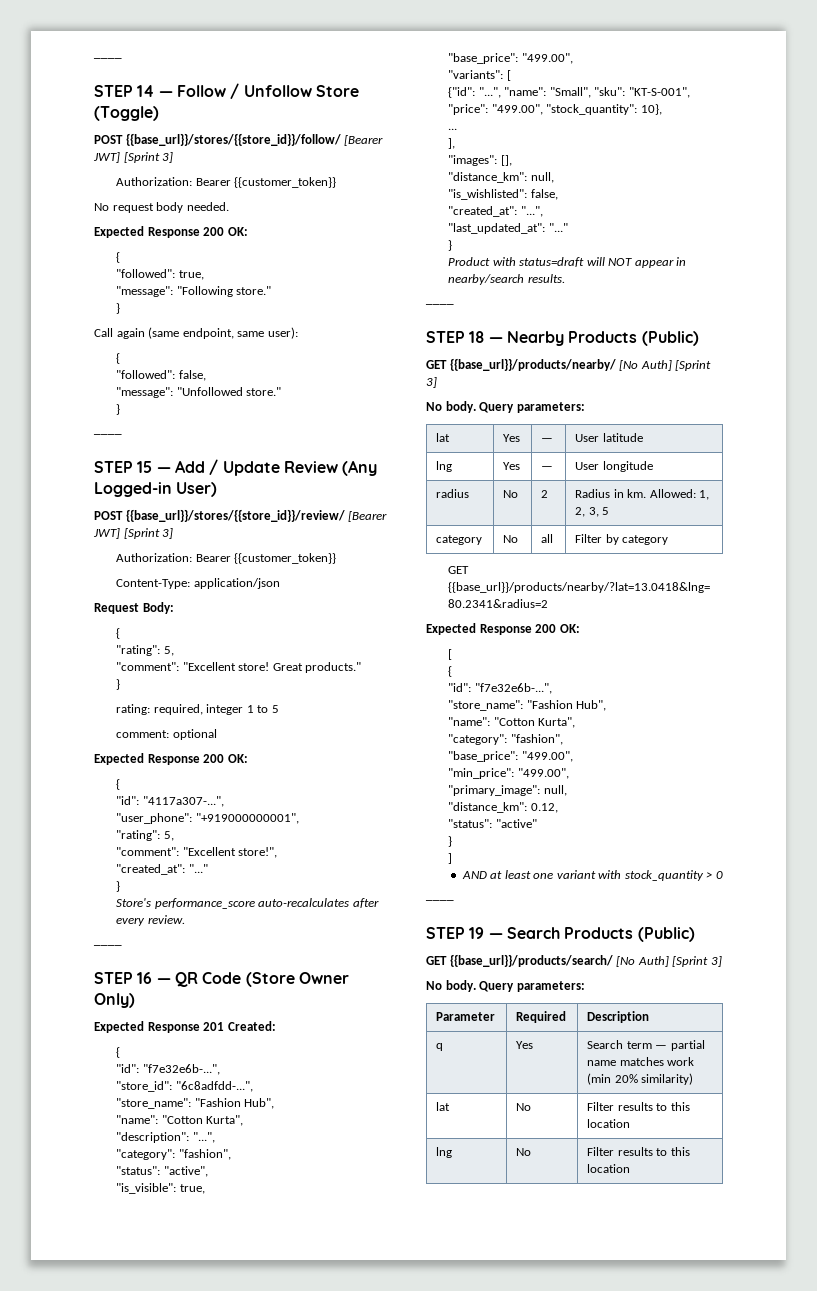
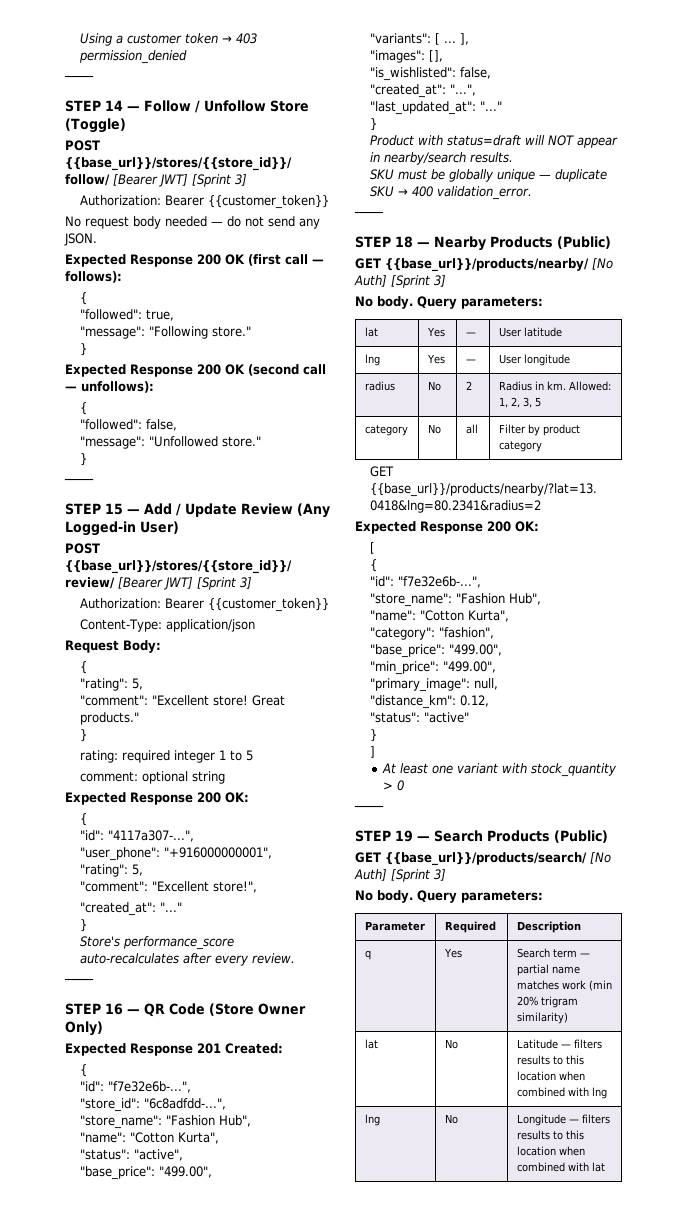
(93, 60) none -> [79,33,257,46] [78,50,187,64] Using a customer token → 403 permission_denied //
[186,202,229,211] [94,226,248,238] needed. // Expected Response 200 OK: -> [165,216,320,229] [64,233,97,246] [65,254,324,267] [65,271,122,283] needed — do not send any JSON. // Expected Response 200 OK (first call — follows):
[94,327,298,339] Call again (same endpoint, same user): -> [65,364,326,377] [65,381,154,393] Expected Response 200 OK (second call — unfollows):
[153,704,203,715] required, -> [121,750,170,763] required
(217, 734) none -> [191,771,225,784] string
[195,813,299,824] "+919000000001", -> [163,847,272,859] "+916000000001",
[116,1132,215,1143] [116,1149,231,1160] // "description": "...", // "category": "fashion", -> (219, 1138) none
[116,1183,205,1194] // "is_visible": true, -> (183, 1155) none
[448,87,690,98] [448,104,662,115] // {"id": "...", "name": "Small", "sku": "KT-S-001", "price": "499.00", "stock_quantity": 10}, // -> (440, 39) none
(458, 129) // -> (456, 42) none
[448,172,554,183] // "distance_km": null, -> (443, 56) none
(565, 278) none -> [369,169,607,182] [369,186,532,200] // SKU must be globally unique — duplicate SKU → 400 validation_error.
(619, 539) none -> [542,424,580,436] product
[461,871,503,879] AND at -> [382,763,397,773] At
(638, 1078) none -> [540,996,578,1008] trigram
[587,1102,690,1111] [587,1119,631,1128] Filter results to this location -> [516,1039,602,1049] [516,1055,584,1065] [516,1071,585,1081] [516,1087,607,1099] Latitude — filters results to this location when combined with lng
[587,1147,690,1156] [587,1164,631,1173] Filter results to this location -> [516,1114,610,1126] [516,1130,584,1140] [516,1146,585,1156] [516,1162,605,1172] Longitude — filters results to this location when combined with lat

